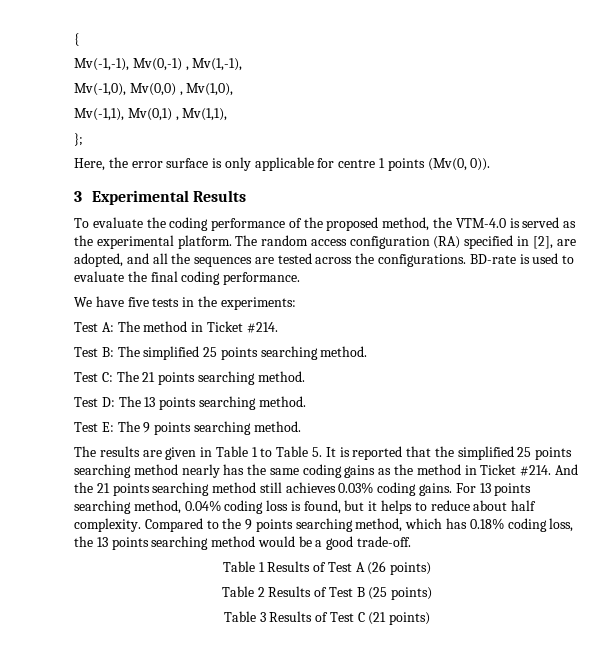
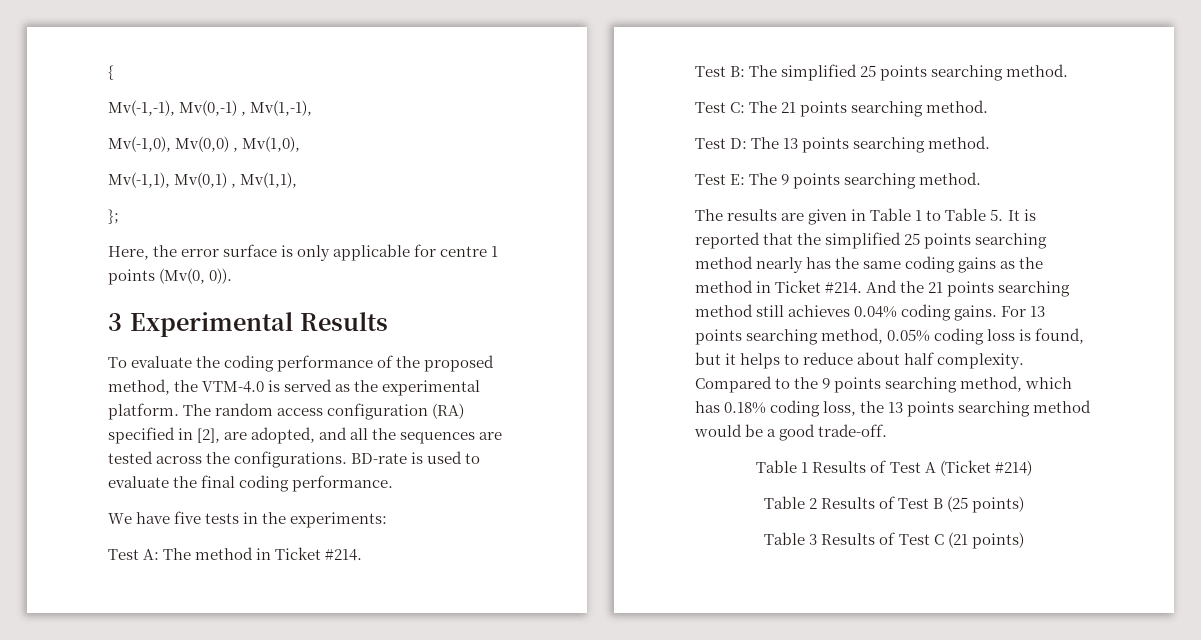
[338,482,374,494] 0.03% -> [854,306,898,318] 0.04%
[184,500,221,512] 0.04% -> [887,329,931,342] 0.05%
[367,561,432,575] (26 points) -> [939,460,1032,476] (Ticket #214)

